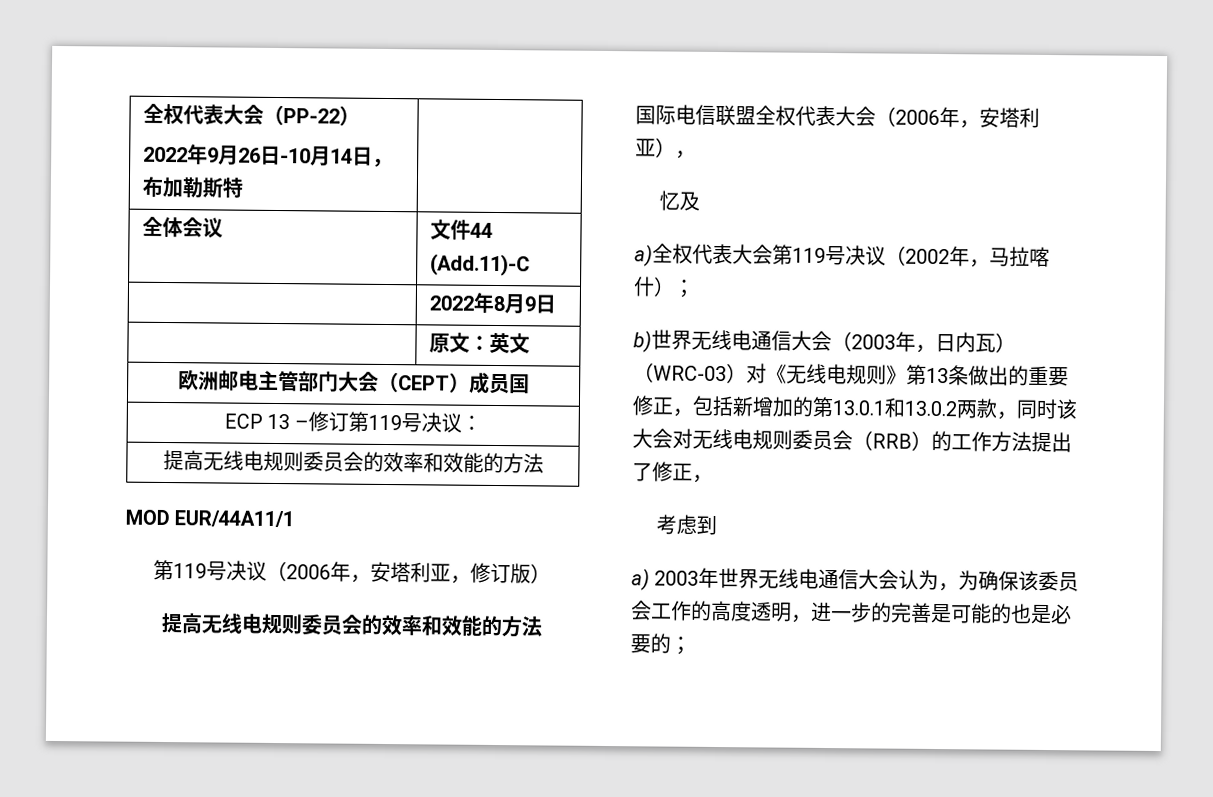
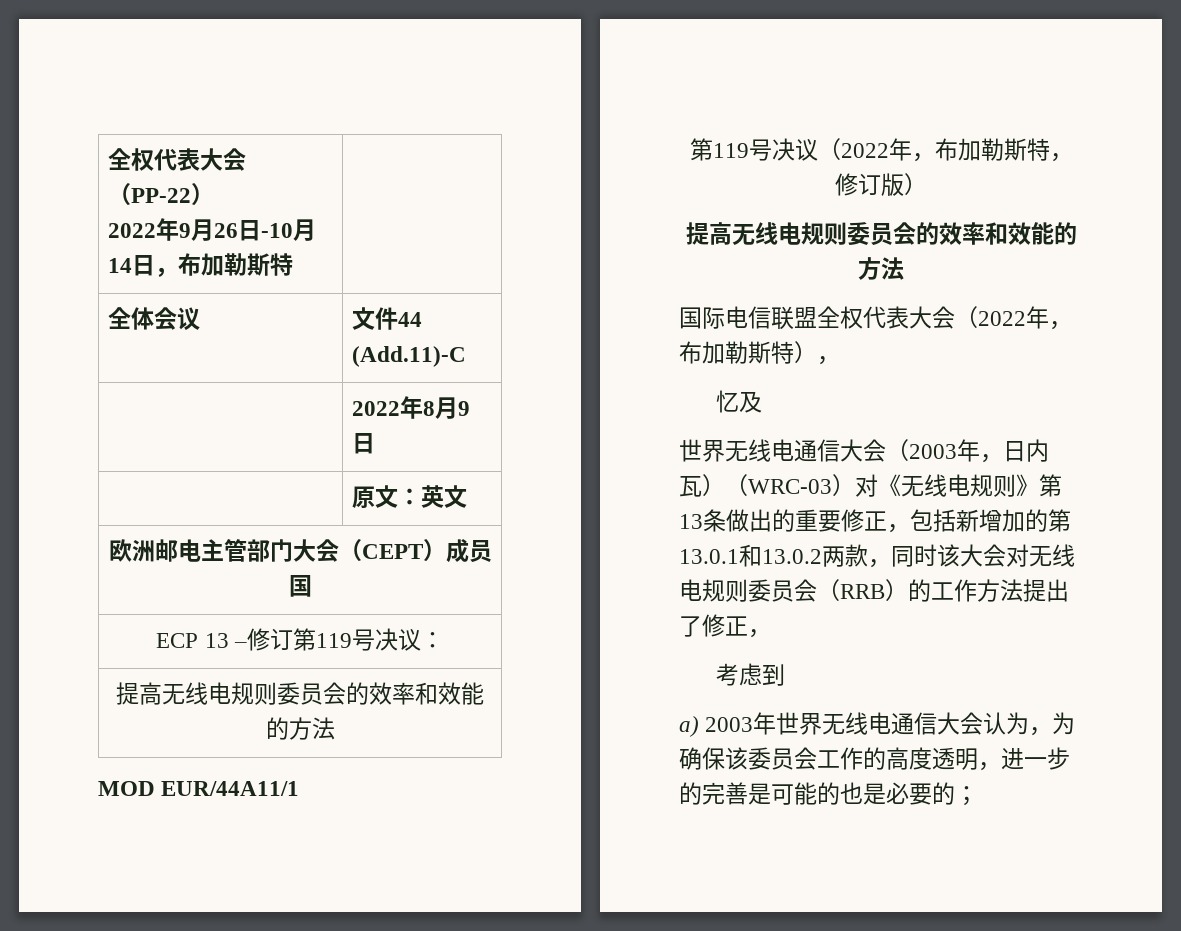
[286,561,451,583] 2006年，安塔利亚 -> [840,138,1050,162] 2022年，布加勒斯特
[895,107,1040,129] [635,137,696,159] [659,190,701,211] [634,243,1050,268] [633,276,695,298] [633,330,652,353] 2006年，安塔利亚）， // 忆及 // a)全权代表大会第119号决议（2002年，马拉喀什）； // b) -> [978,306,1072,330] [679,341,840,365] [715,390,762,413] 2022年，布加勒斯特）， // 忆及 //

